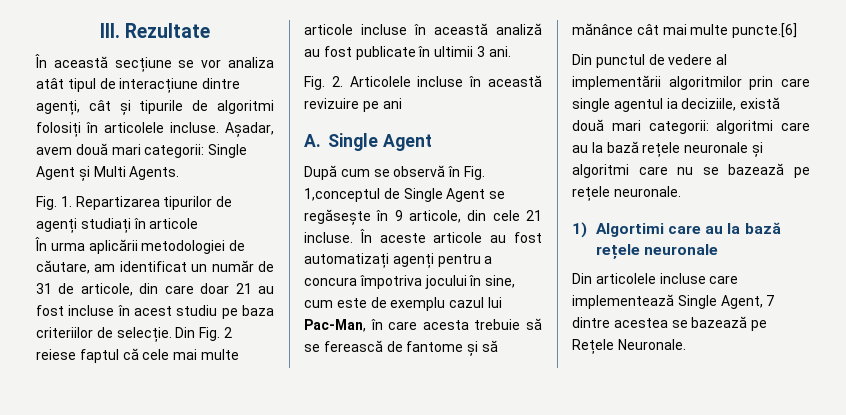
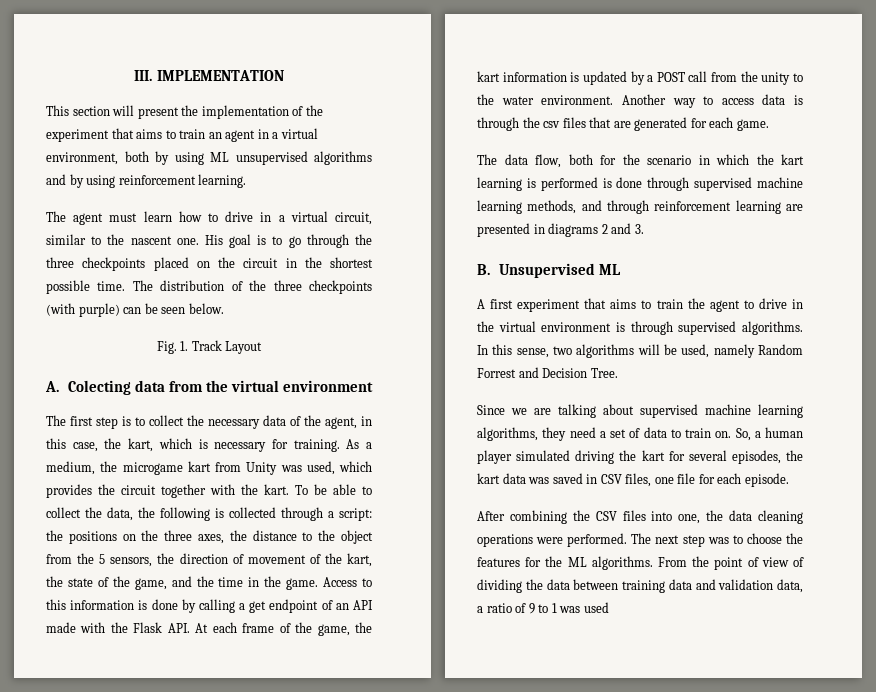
[125,23,211,38] [35,54,274,72] [36,78,241,93] [36,100,274,115] [36,122,274,137] [36,143,248,158] [36,166,180,181] [36,196,233,210] [36,218,199,233] [35,237,246,254] [36,260,274,274] [36,283,274,296] [36,305,274,319] [36,327,232,342] [36,348,239,363] [304,23,542,35] [304,46,511,60] [304,75,542,90] [304,98,402,112] [304,133,432,151] [304,165,485,180] [304,188,506,202] [304,209,542,225] [304,229,542,243] [304,253,493,268] [304,275,516,289] [304,297,502,311] [304,318,542,332] [304,340,498,356] [572,23,798,38] [572,54,728,68] [572,75,810,90] [572,97,781,112] [572,119,810,134] [572,141,763,157] [572,163,810,178] [572,186,681,201] [572,222,781,238] [595,244,719,260] [572,273,739,284] [572,294,775,309] [572,316,768,331] [572,339,686,354] Rezultate // În această secțiune se vor analiza atât tipul de interacțiune dintre agenți, cât și tipurile de algoritmi folosiți în articolele incluse. Așadar, avem două mari categorii: Single Agent și Multi Agents. // Fig. 1. Repartizarea tipurilor de agenți studiați în articole // În urma aplicării metodologiei de căutare, am identificat un număr de 31 de articole, din care doar 21 au fost incluse în acest studiu pe baza criteriilor de selecție. Din Fig. 2 reiese faptul că cele mai multe articole incluse în această analiză au fost publicate în ultimii 3 ani. // Fig. 2. Articolele incluse în această revizuire pe ani // A. Single Agent // După cum se observă în Fig. 1,conceptul de Single Agent se regăsește în 9 articole, din cele 21 incluse. În aceste articole au fost automatizați agenți pentru a concura împotriva jocului în sine, cum este de exemplu cazul lui Pac-Man, în care acesta trebuie să se ferească de fantome și să mănânce cât mai multe puncte.[6] // Din punctul de vedere al implementării algoritmilor prin care single agentul ia deciziile, există două mari categorii: algoritmi care au la bază rețele neuronale și algoritmi care nu se bazează pe rețele neuronale. // 1) Algortimi care au la bază rețele neuronale // Din articolele incluse care implementează Single Agent, 7 dintre acestea se bazează pe Rețele Neuronale. -> [156,70,284,81] [46,105,323,119] [46,128,318,142] [46,151,372,165] [46,174,247,188] [46,211,372,225] [46,234,372,248] [46,257,373,271] [46,280,372,294] [46,303,224,317] [156,340,263,354] [45,380,373,395] [46,415,372,429] [46,438,372,452] [46,461,372,475] [46,484,372,498] [46,507,372,521] [46,530,374,544] [46,553,372,567] [46,576,372,590] [46,599,374,613] [46,622,372,636] [477,71,803,85] [477,94,803,108] [477,117,769,131] [477,154,804,168] [477,177,803,191] [477,200,803,214] [477,223,644,237] [477,263,622,278] [477,298,803,312] [477,321,803,335] [477,344,803,358] [477,367,618,378] [477,404,803,418] [477,427,803,441] [477,450,803,464] [477,473,789,487] [477,510,803,524] [477,533,803,547] [477,556,804,570] [477,579,803,593] [477,602,609,614] IMPLEMENTATION // This section will present the implementation of the experiment that aims to train an agent in a virtual environment, both by using ML unsupervised algorithms and by using reinforcement learning. // The agent must learn how to drive in a virtual circuit, similar to the nascent one. His goal is to go through the three checkpoints placed on the circuit in the shortest possible time. The distribution of the three checkpoints (with purple) can be seen below. // Fig. 1. Track Layout // A. Colecting data from the virtual environment // The first step is to collect the necessary data of the agent, in this case, the kart, which is necessary for training. As a medium, the microgame kart from Unity was used, which provides the circuit together with the kart. To be able to collect the data, the following is collected through a script: the positions on the three axes, the distance to the object from the 5 sensors, the direction of movement of the kart, the state of the game, and the time in the game. Access to this information is done by calling a get endpoint of an API made with the Flask API. At each frame of the game, the kart information is updated by a POST call from the unity to the water environment. Another way to access data is through the csv files that are generated for each game. // The data flow, both for the scenario in which the kart learning is performed is done through supervised machine learning methods, and through reinforcement learning are presented in diagrams 2 and 3. // B. Unsupervised ML // A first experiment that aims to train the agent to drive in the virtual environment is through supervised algorithms. In this sense, two algorithms will be used, namely Random Forrest and Decision Tree. // Since we are talking about supervised machine learning algorithms, they need a set of data to train on. So, a human player simulated driving the kart for several episodes, the kart data was saved in CSV files, one file for each episode. // After combining the CSV files into one, the data cleaning operations were performed. The next step was to choose the features for the ML algorithms. From the point of view of dividing the data between training data and validation data, a ratio of 9 to 1 was used

